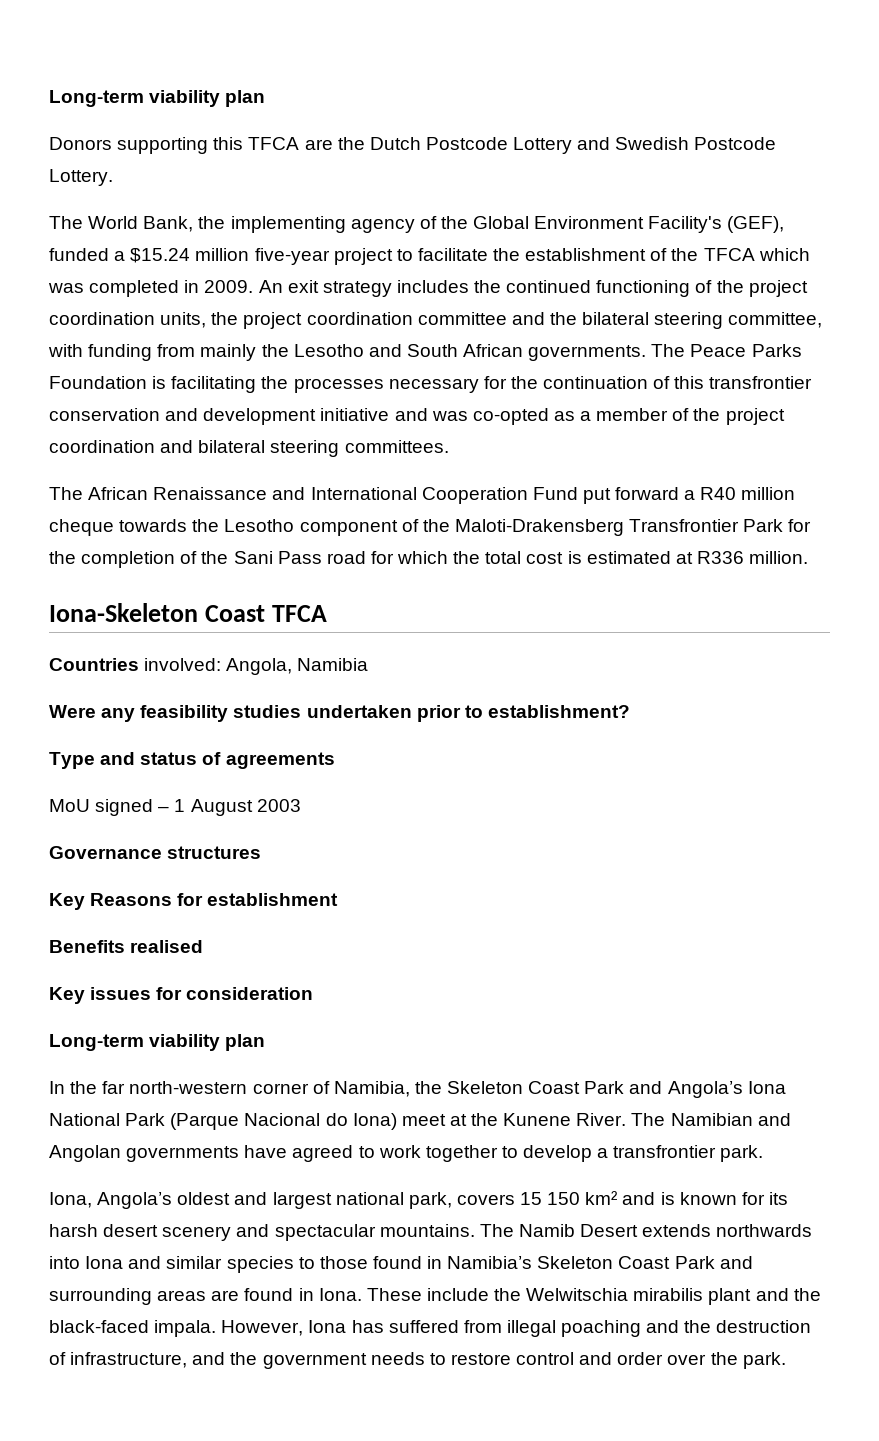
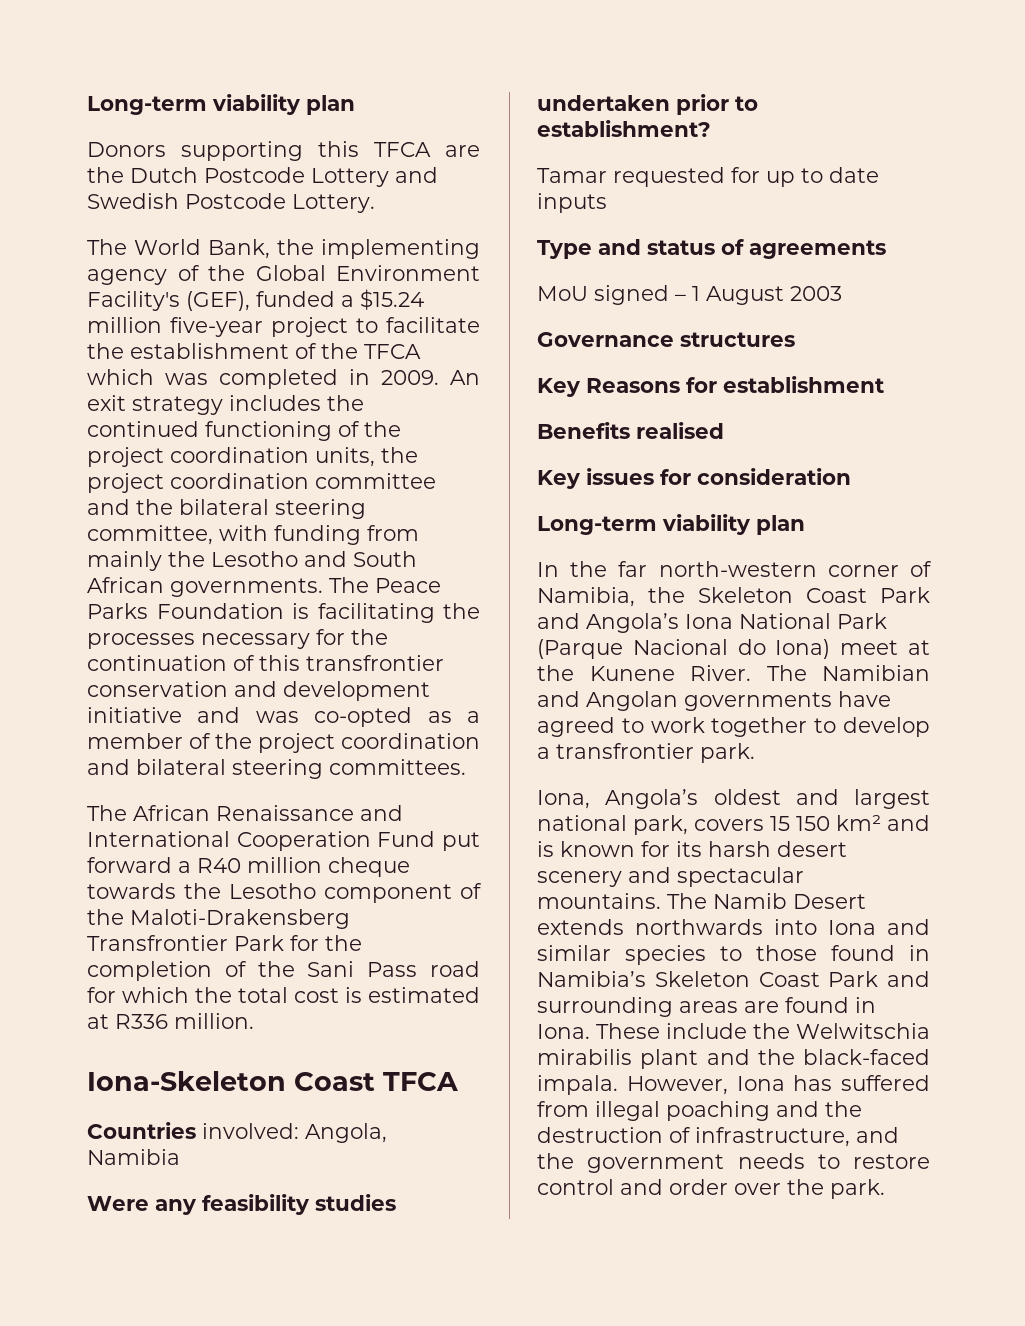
(630, 711) none -> [537,167,879,187] [537,193,607,213] // Tamar requested for up to date inputs

